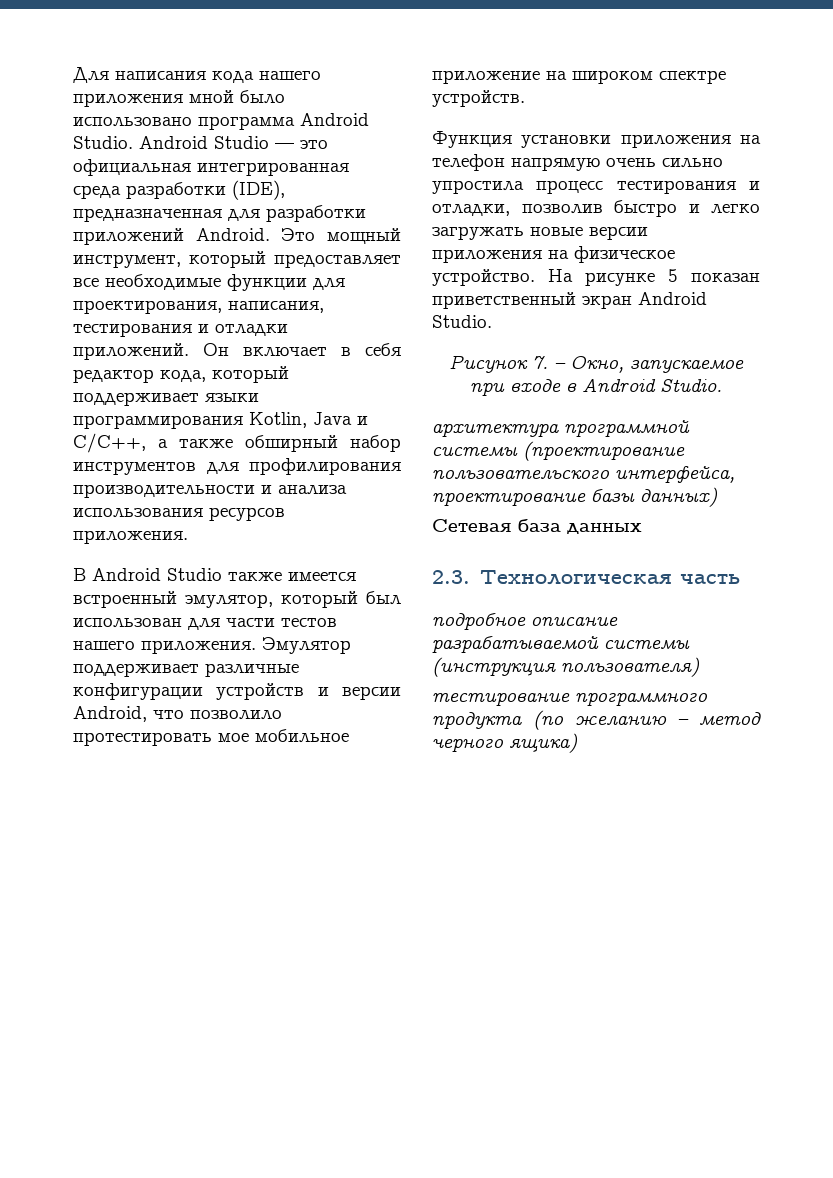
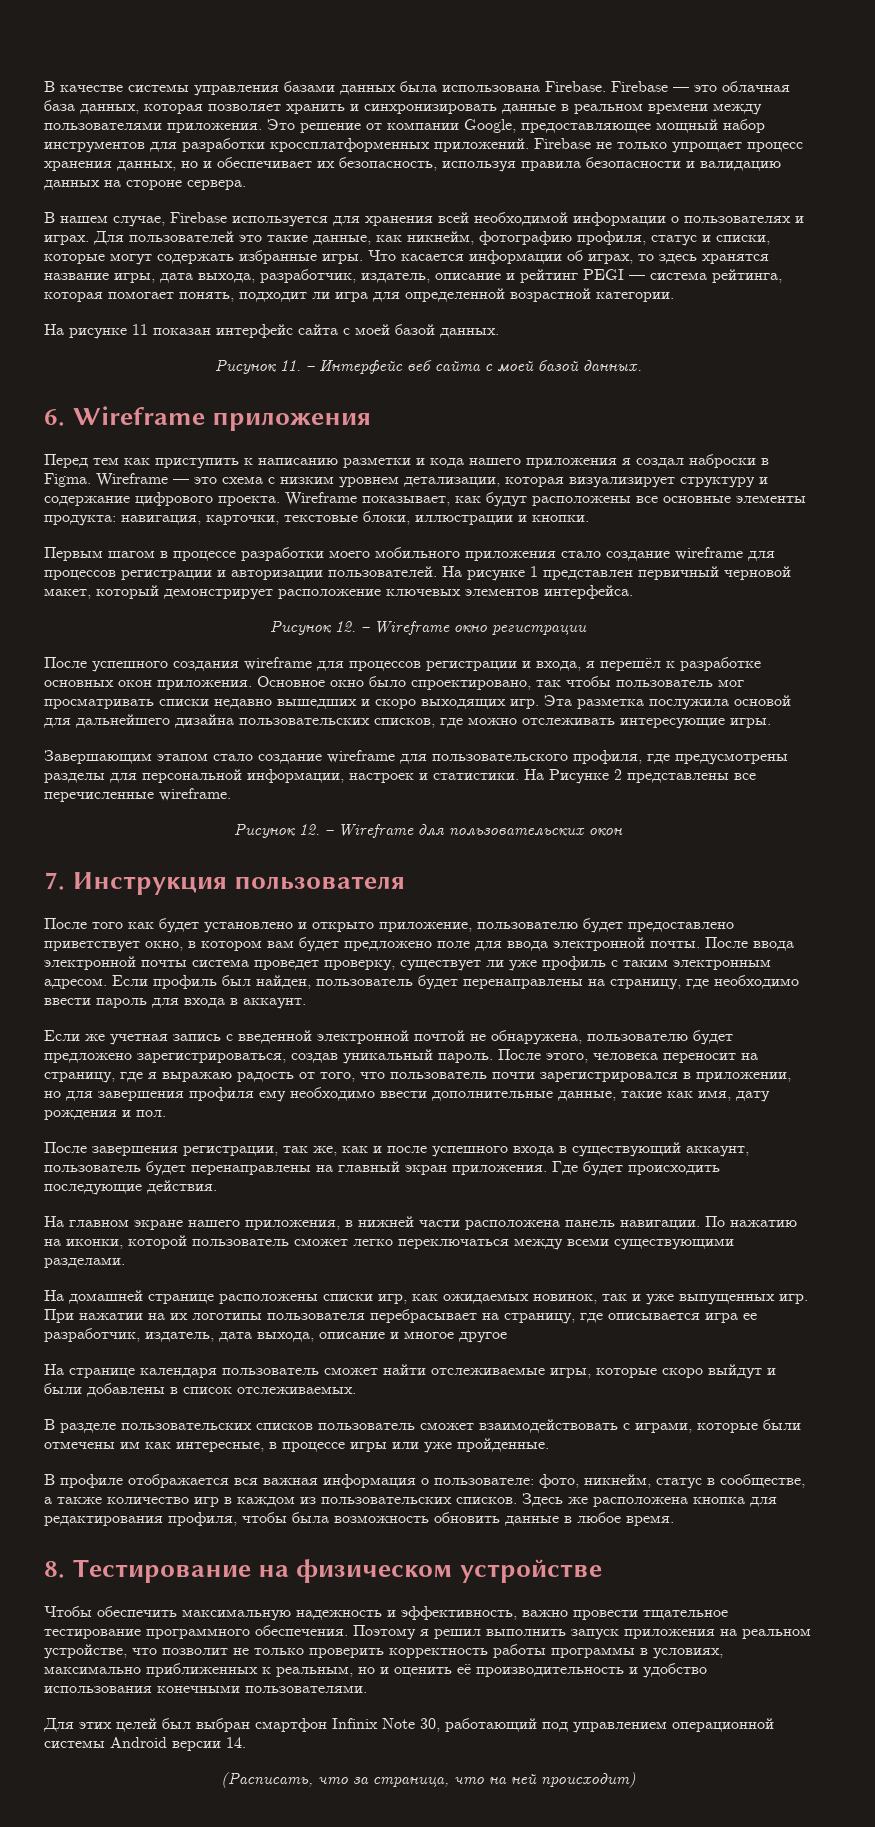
[73,67,321,83] [73,90,285,107] [73,113,369,130] [73,136,328,149] [73,159,349,176] [73,180,285,200] [73,205,366,222] [73,228,401,245] [73,251,401,268] [73,274,345,291] [73,300,324,314] [73,323,288,337] [73,343,401,360] [73,366,289,383] [73,392,259,406] [73,412,368,429] [73,433,401,453] [73,458,401,475] [73,484,347,498] [73,507,285,521] [73,530,188,544] [73,568,356,581] [73,591,401,608] [73,618,337,630] [73,637,351,654] [73,663,299,677] [73,683,401,700] [73,706,282,722] [73,729,349,746] [432,70,726,84] [432,90,525,107] [432,131,761,148] [432,154,723,171] [432,180,760,194] [432,200,760,217] [432,226,648,240] [432,246,675,263] [432,269,760,286] [432,292,707,309] [432,315,492,328] [449,355,744,373] [470,379,722,396] [432,420,690,437] [432,441,685,461] [432,466,735,483] [432,487,718,507] [432,519,642,534] [432,570,740,585] [432,612,618,630] [432,635,690,653] [432,657,700,677] [432,693,707,706] [432,710,761,730] [432,733,578,753] Для написания кода нашего приложения мной было использовано программа Android Studio. Android Studio — это официальная интегрированная среда разработки (IDE), предназначенная для разработки приложений Android. Это мощный инструмент, который предоставляет все необходимые функции для проектирования, написания, тестирования и отладки приложений. Он включает в себя редактор кода, который поддерживает языки программирования Kotlin, Java и C/C++, а также обширный набор инструментов для профилирования производительности и анализа использования ресурсов приложения. // В Android Studio также имеется встроенный эмулятор, который был использован для части тестов нашего приложения. Эмулятор поддерживает различные конфигурации устройств и версии Android, что позволило протестировать мое мобильное приложение на широком спектре устройств. // Функция установки приложения на телефон напрямую очень сильно упростила процесс тестирования и отладки, позволив быстро и легко загружать новые версии приложения на физическое устройство. На рисунке 5 показан приветственный экран Android Studio. // Рисунок 7. – Окно, запускаемое при входе в Android Studio. // архитектура программной системы (проектирование пользовательского интерфейса, проектирование базы данных) // Сетевая база данных // 2.3. Технологическая часть // подробное описание разрабатываемой системы (инструкция пользователя) // тестирование программного продукта (по желанию – метод черного ящика) -> [44,81,790,96] [44,100,762,115] [44,119,765,133] [44,138,803,153] [44,157,781,172] [44,180,246,190] [44,212,804,227] [44,231,770,246] [44,250,769,265] [44,269,782,283] [44,288,674,302] [44,324,499,339] [214,359,642,375] [44,406,372,431] [44,454,769,469] [44,473,768,488] [44,492,806,507] [44,511,589,526] [44,547,775,561] [44,566,791,581] [44,585,633,600] [270,620,587,636] [44,657,761,672] [44,676,744,690] [44,695,791,710] [44,714,771,729] [44,750,788,765] [44,769,756,784] [44,788,231,802] [234,823,623,838] [44,872,406,895] [44,918,734,933] [44,937,794,952] [44,956,771,971] [44,975,799,990] [44,998,306,1009] [44,1030,733,1045] [44,1049,758,1064] [44,1072,791,1083] [44,1087,770,1102] [44,1110,166,1120] [44,1142,749,1157] [44,1161,720,1176] [44,1180,217,1195] [44,1216,797,1230] [44,1235,734,1250] [44,1257,125,1268] [44,1290,808,1305] [44,1309,757,1324] [44,1328,507,1343] [44,1364,776,1379] [44,1383,356,1397] [44,1419,801,1433] [44,1438,549,1453] [44,1474,805,1489] [44,1493,777,1507] [44,1512,674,1526] [44,1559,603,1583] [44,1606,728,1621] [44,1625,811,1640] [44,1644,723,1659] [44,1663,707,1678] [44,1685,367,1693] [43,1718,774,1733] [44,1737,246,1751] [220,1772,636,1788] В качестве системы управления базами данных была использована Firebase. Firebase — это облачная база данных, которая позволяет хранить и синхронизировать данные в реальном времени между пользователями приложения. Это решение от компании Google, предоставляющее мощный набор инструментов для разработки кроссплатформенных приложений. Firebase не только упрощает процесс хранения данных, но и обеспечивает их безопасность, используя правила безопасности и валидацию данных на стороне сервера. // В нашем случае, Firebase используется для хранения всей необходимой информации о пользователях и играх. Для пользователей это такие данные, как никнейм, фотографию профиля, статус и списки, которые могут содержать избранные игры. Что касается информации об играх, то здесь хранятся название игры, дата выхода, разработчик, издатель, описание и рейтинг PEGI — система рейтинга, которая помогает понять, подходит ли игра для определенной возрастной категории. // На рисунке 11 показан интерфейс сайта с моей базой данных. // Рисунок 11. – Интерфейс веб сайта с моей базой данных. // 6. Wireframe приложения // Перед тем как приступить к написанию разметки и кода нашего приложения я создал наброски в Figma. Wireframe — это схема с низким уровнем детализации, которая визуализирует структуру и содержание цифрового проекта. Wireframe показывает, как будут расположены все основные элементы продукта: навигация, карточки, текстовые блоки, иллюстрации и кнопки. // Первым шагом в процессе разработки моего мобильного приложения стало создание wireframe для процессов регистрации и авторизации пользователей. На рисунке 1 представлен первичный черновой макет, который демонстрирует расположение ключевых элементов интерфейса. // Рисунок 12. – Wireframe окно регистрации // После успешного создания wireframe для процессов регистрации и входа, я перешёл к разработке основных окон приложения. Основное окно было спроектировано, так чтобы пользователь мог просматривать списки недавно вышедших и скоро выходящих игр. Эта разметка послужила основой для дальнейшего дизайна пользовательских списков, где можно отслеживать интересующие игры. // Завершающим этапом стало создание wireframe для пользовательского профиля, где предусмотрены разделы для персональной информации, настроек и статистики. На Рисунке 2 представлены все перечисленные wireframe. // Рисунок 12. – Wireframe для пользовательских окон // 7. Инструкция пользователя // После того как будет установлено и открыто приложение, пользователю будет предоставлено приветствует окно, в котором вам будет предложено поле для ввода электронной почты. После ввода электронной почты система проведет проверку, существует ли уже профиль с таким электронным адресом. Если профиль был найден, пользователь будет перенаправлены на страницу, где необходимо ввести пароль для входа в аккаунт. // Если же учетная запись с введенной электронной почтой не обнаружена, пользователю будет предложено зарегистрироваться, создав уникальный пароль. После этого, человека переносит на страницу, где я выражаю радость от того, что пользователь почти зарегистрировался в приложении, но для завершения профиля ему необходимо ввести дополнительные данные, такие как имя, дату рождения и пол. // После завершения регистрации, так же, как и после успешного входа в существующий аккаунт, пользователь будет перенаправлены на главный экран приложения. Где будет происходить последующие действия. // На главном экране нашего приложения, в нижней части расположена панель навигации. По нажатию на иконки, которой пользователь сможет легко переключаться между всеми существующими разделами. // На домашней странице расположены списки игр, как ожидаемых новинок, так и уже выпущенных игр. При нажатии на их логотипы пользователя перебрасывает на страницу, где описывается игра ее разработчик, издатель, дата выхода, описание и многое другое // На странице календаря пользователь сможет найти отслеживаемые игры, которые скоро выйдут и были добавлены в список отслеживаемых. // В разделе пользовательских списков пользователь сможет взаимодействовать с играми, которые были отмечены им как интересные, в процессе игры или уже пройденные. // В профиле отображается вся важная информация о пользователе: фото, никнейм, статус в сообществе, а также количество игр в каждом из пользовательских списков. Здесь же расположена кнопка для редактирования профиля, чтобы была возможность обновить данные в любое время. // 8. Тестирование на физическом устройстве // Чтобы обеспечить максимальную надежность и эффективность, важно провести тщательное тестирование программного обеспечения. Поэтому я решил выполнить запуск приложения на реальном устройстве, что позволит не только проверить корректность работы программы в условиях, максимально приближенных к реальным, но и оценить её производительность и удобство использования конечными пользователями. // Для этих целей был выбран смартфон Infinix Note 30, работающий под управлением операционной системы Android версии 14. // (Расписать, что за страница, что на ней происходит)

